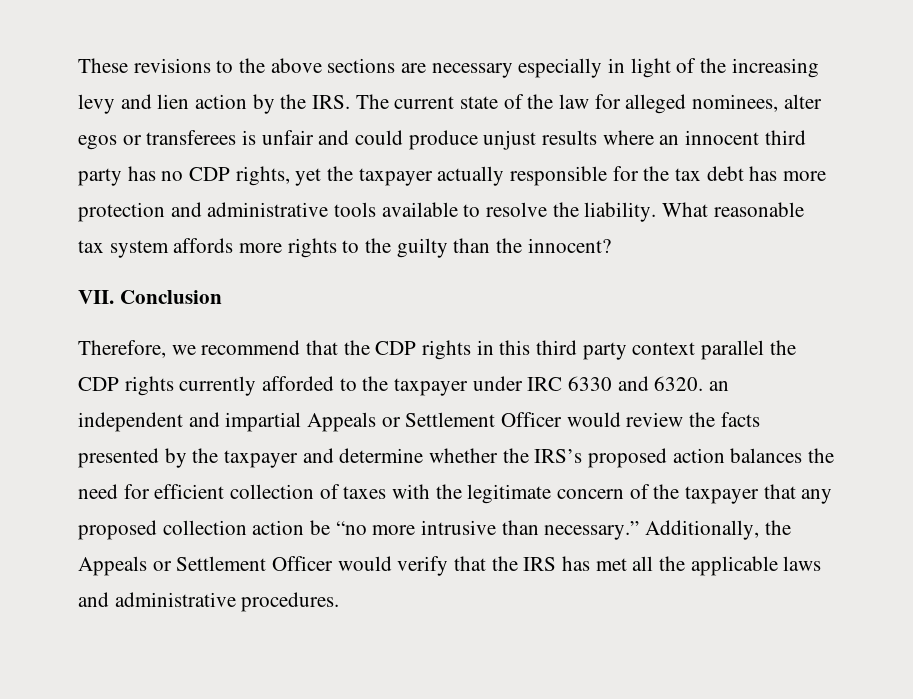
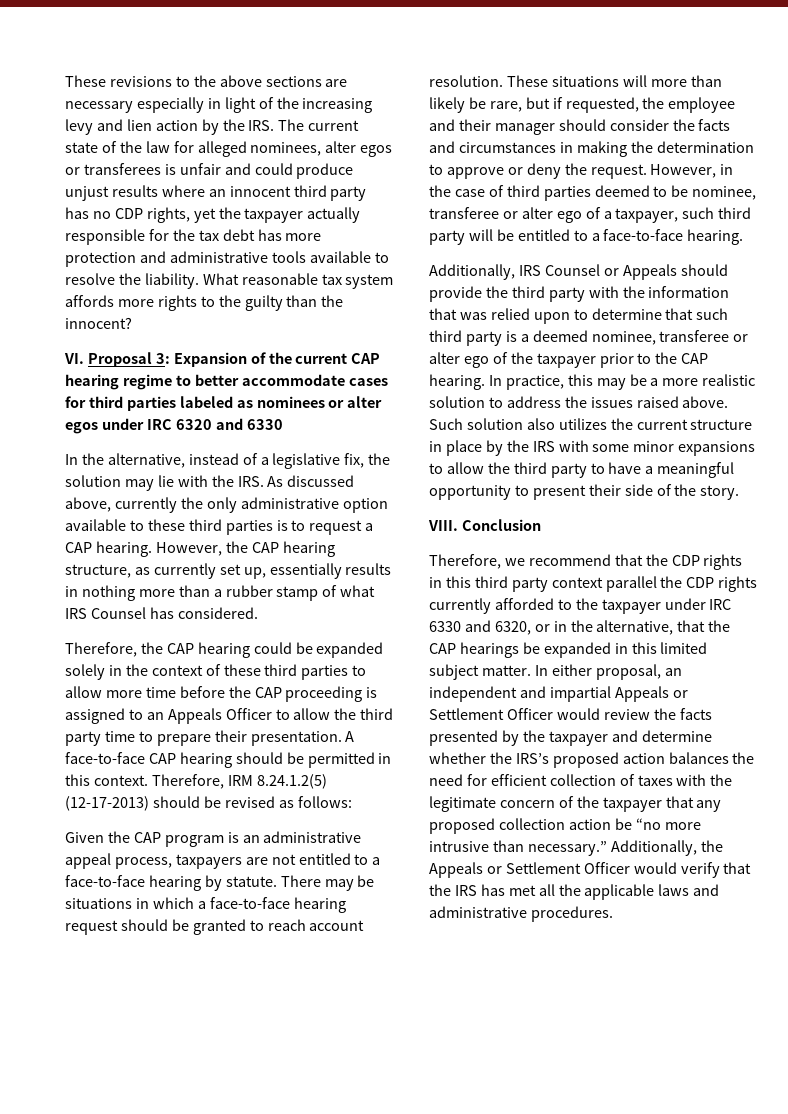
[78,290,114,304] VII. -> [64,352,381,367] [65,374,388,390] [65,396,383,411] [65,418,283,434] [65,453,391,469] [65,475,355,491] [65,497,388,513] [65,519,374,535] [65,541,335,557] [65,563,392,579] [65,585,376,601] [65,607,258,619] [65,642,384,658] [65,664,367,680] [65,686,378,702] [65,708,394,724] [65,730,355,746] [65,752,392,768] [65,774,327,789] [65,796,352,811] [65,831,362,847] [65,853,381,869] [65,875,375,891] [65,897,346,913] [65,919,365,935] [429,75,722,87] [429,97,736,113] [429,119,731,135] [429,141,754,157] [429,163,734,179] [429,185,757,201] [429,207,752,223] [429,229,744,245] [429,264,728,280] [429,286,730,302] [429,308,729,324] [429,330,749,346] [429,352,709,368] [429,374,756,390] [429,396,729,408] [429,418,753,430] [429,440,756,456] [429,462,735,478] [429,484,740,500] [428,520,458,531] VI. Proposal 3: Expansion of the current CAP hearing regime to better accommodate cases for third parties labeled as nominees or alter egos under IRC 6320 and 6330 // In the alternative, instead of a legislative fix, the solution may lie with the IRS. As discussed above, currently the only administrative option available to these third parties is to request a CAP hearing. However, the CAP hearing structure, as currently set up, essentially results in nothing more than a rubber stamp of what IRS Counsel has considered. // Therefore, the CAP hearing could be expanded solely in the context of these third parties to allow more time before the CAP proceeding is assigned to an Appeals Officer to allow the third party time to prepare their presentation. A face-to-face CAP hearing should be permitted in this context. Therefore, IRM 8.24.1.2(5) (12-17-2013) should be revised as follows: // Given the CAP program is an administrative appeal process, taxpayers are not entitled to a face-to-face hearing by statute. There may be situations in which a face-to-face hearing request should be granted to reach account resolution. These situations will more than likely be rare, but if requested, the employee and their manager should consider the facts and circumstances in making the determination to approve or deny the request. However, in the case of third parties deemed to be nominee, transferee or alter ego of a taxpayer, such third party will be entitled to a face-to-face hearing. // Additionally, IRS Counsel or Appeals should provide the third party with the information that was relied upon to determine that such third party is a deemed nominee, transferee or alter ego of the taxpayer prior to the CAP hearing. In practice, this may be a more realistic solution to address the issues raised above. Such solution also utilizes the current structure in place by the IRS with some minor expansions to allow the third party to have a meaningful opportunity to present their side of the story. // VIII.
[654,376,704,391] 6320. -> [494,620,731,635] [429,642,708,658] [429,664,661,680] 6320, or in the alternative, that the CAP hearings be expanded in this limited subject matter. In either proposal,

